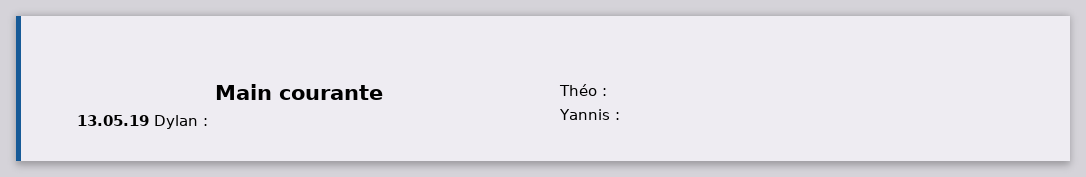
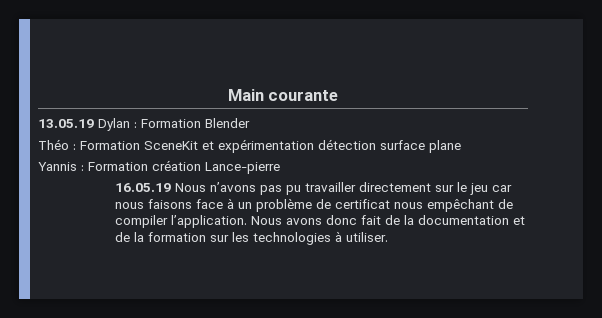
(208, 122) none -> [141,118,250,128] Formation Blender
[559,109,620,120] // Yannis : -> [80,139,461,153] [38,160,280,174] [114,182,512,195] [114,198,513,212] [114,215,525,228] [114,231,388,245] Formation SceneKit et expérimentation détection surface plane // Yannis : Formation création Lance-pierre // 16.05.19 Nous n’avons pas pu travailler directement sur le jeu car nous faisons face à un problème de certificat nous empêchant de compiler l’application. Nous avons donc fait de la documentation et de la formation sur les technologies à utiliser.

